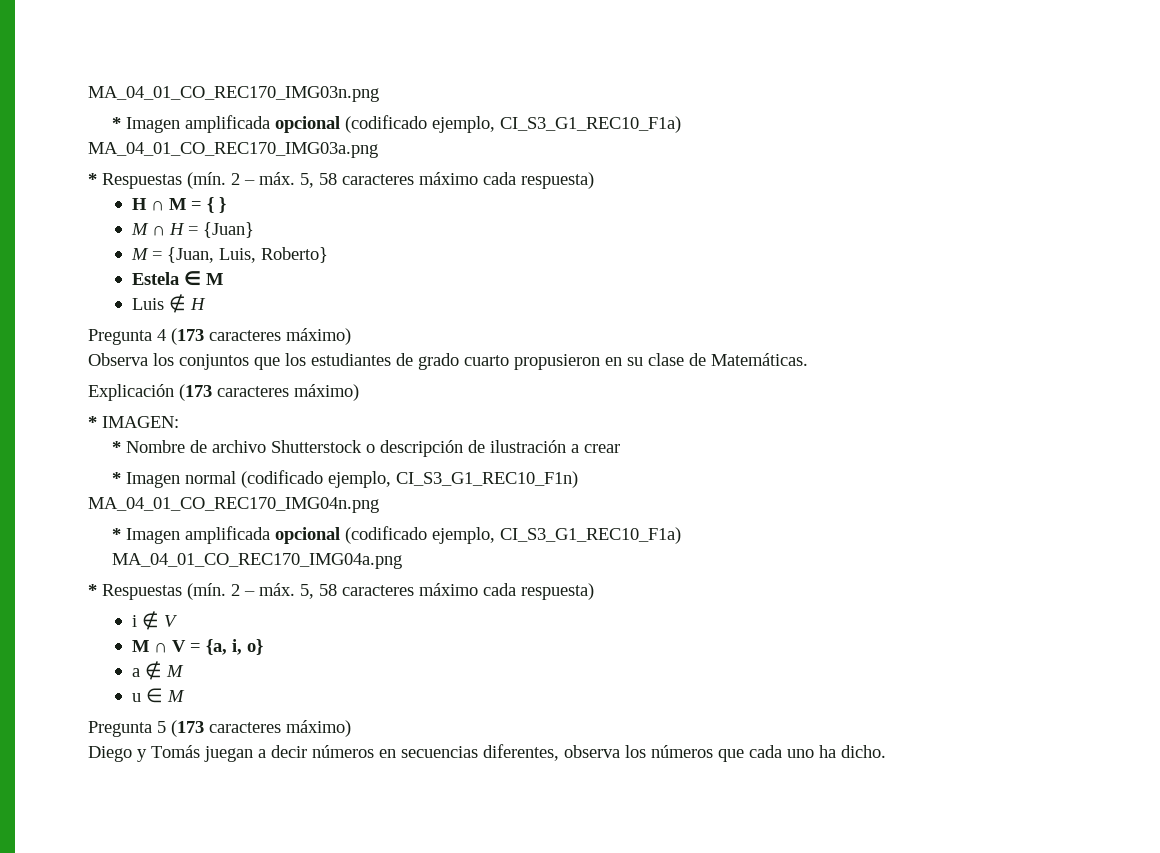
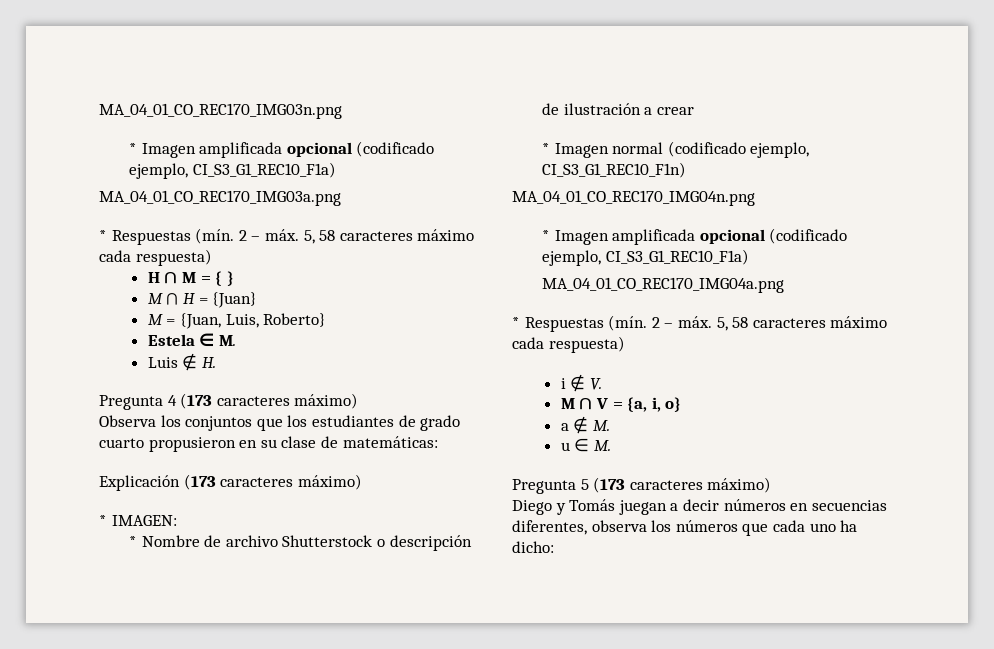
[205,273,223,285] M -> [218,335,236,346] M.
[189,298,206,310] H -> [201,357,216,368] H.
[711,353,808,366] Matemáticas. -> [342,436,438,448] matemáticas:
[163,615,178,627] V -> [589,378,602,390] V.
[165,665,184,677] M -> [592,420,610,431] M.
[166,690,185,702] M -> [593,440,611,451] M.
[841,745,886,758] dicho. -> [512,541,554,553] dicho:

